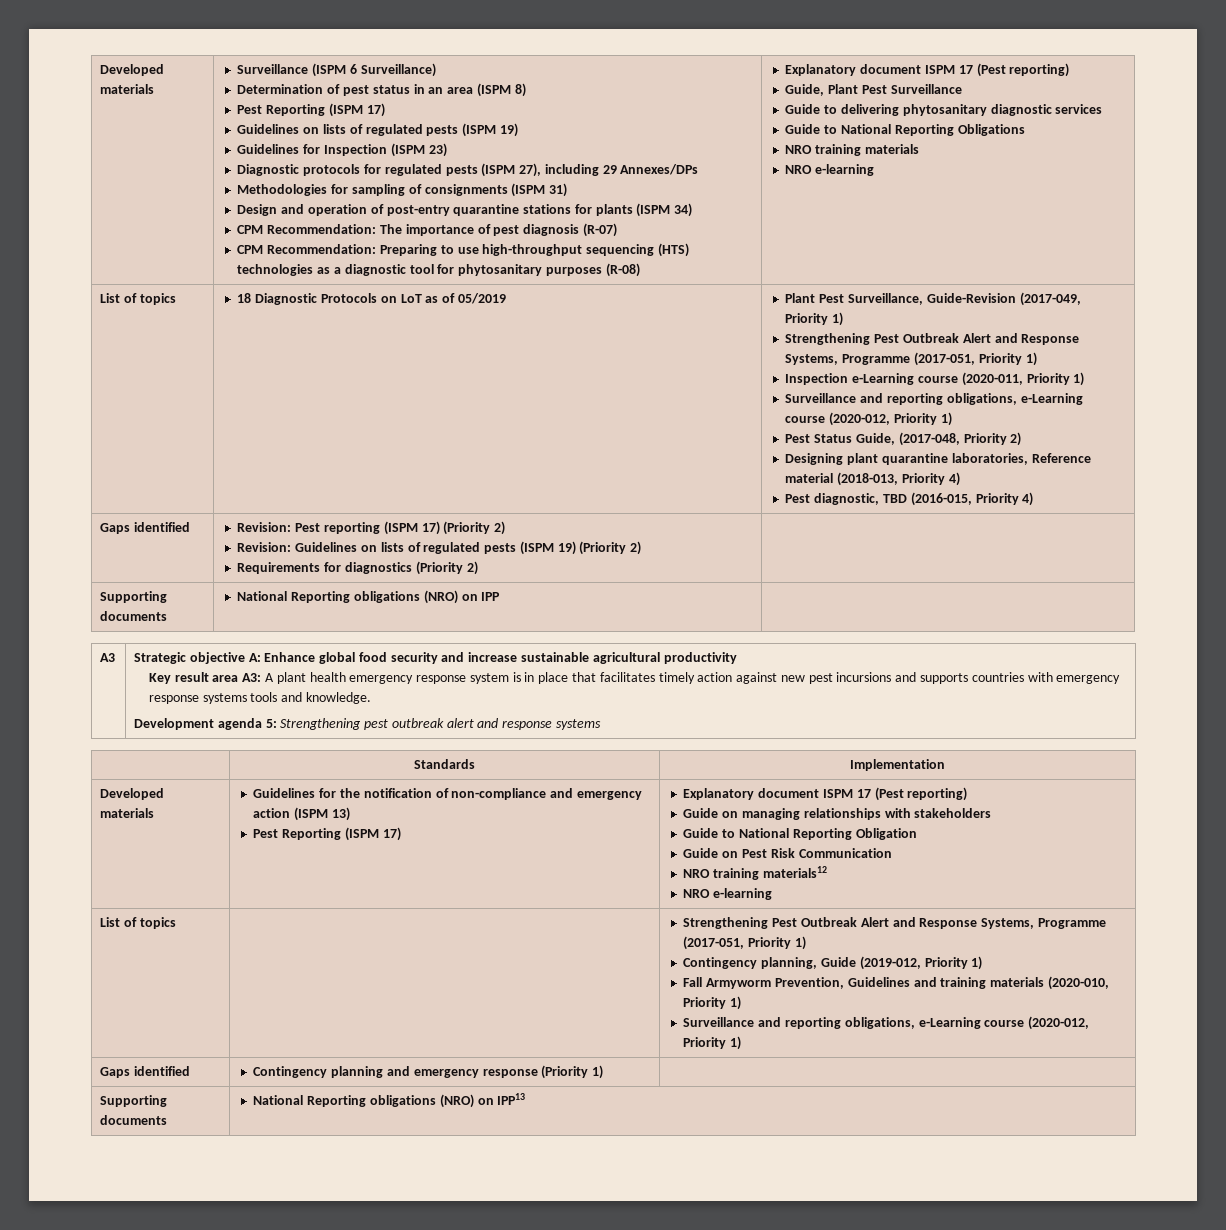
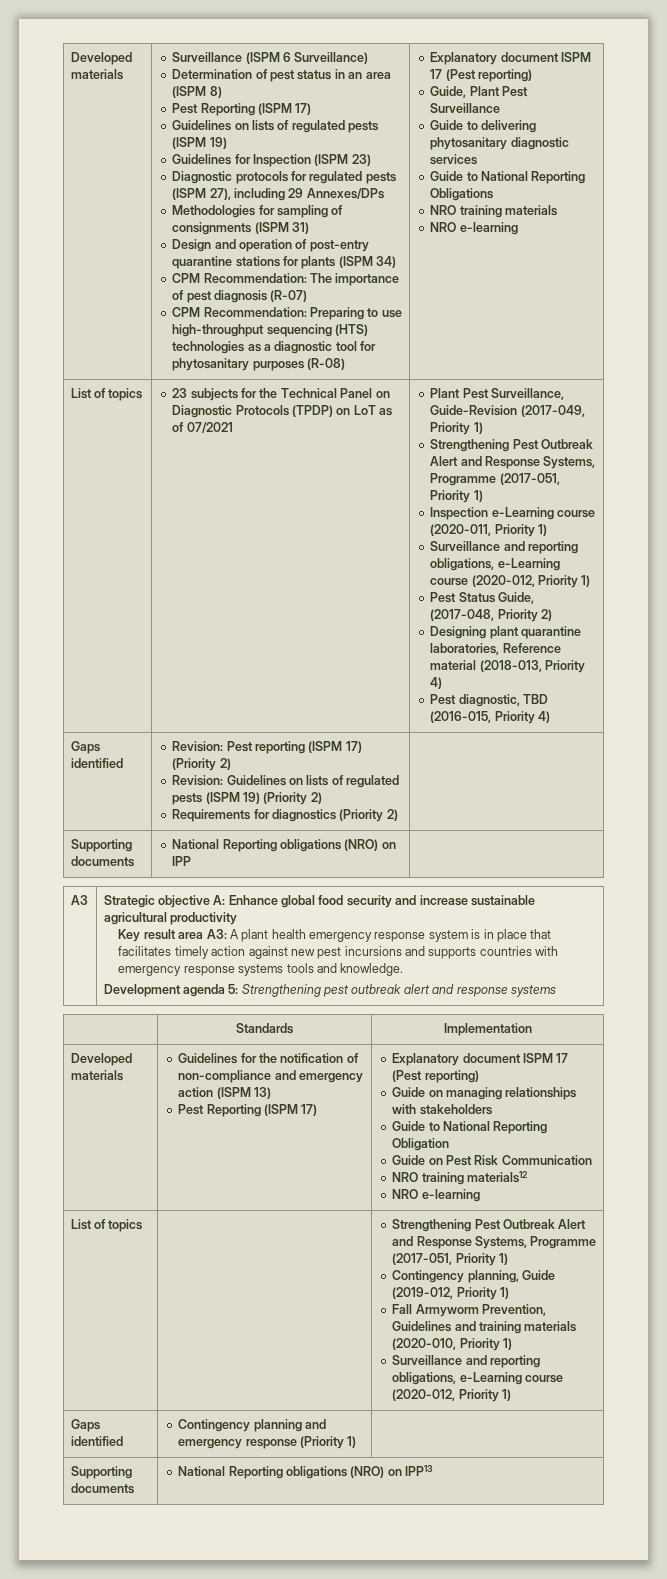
[237,293,252,303] 18 -> [172,388,390,401] 23 subjects for the Technical Panel on
(377, 298) none -> [292,405,334,417] (TPDP)
[457,293,506,304] 05/2019 -> [186,422,233,433] 07/2021

